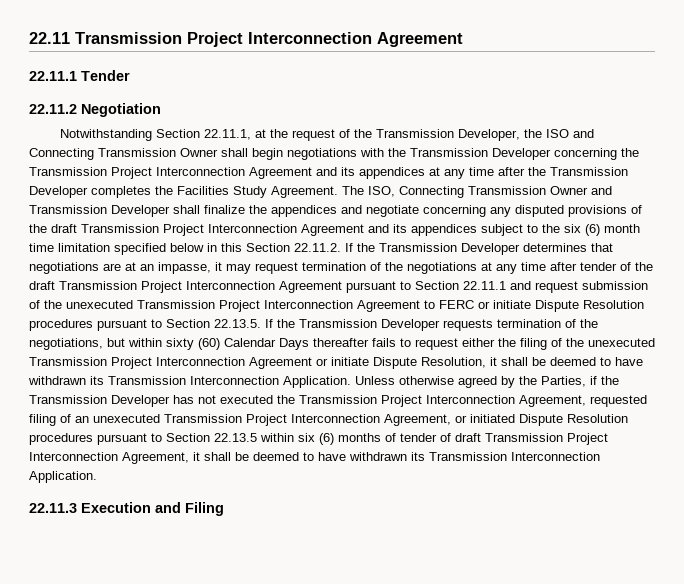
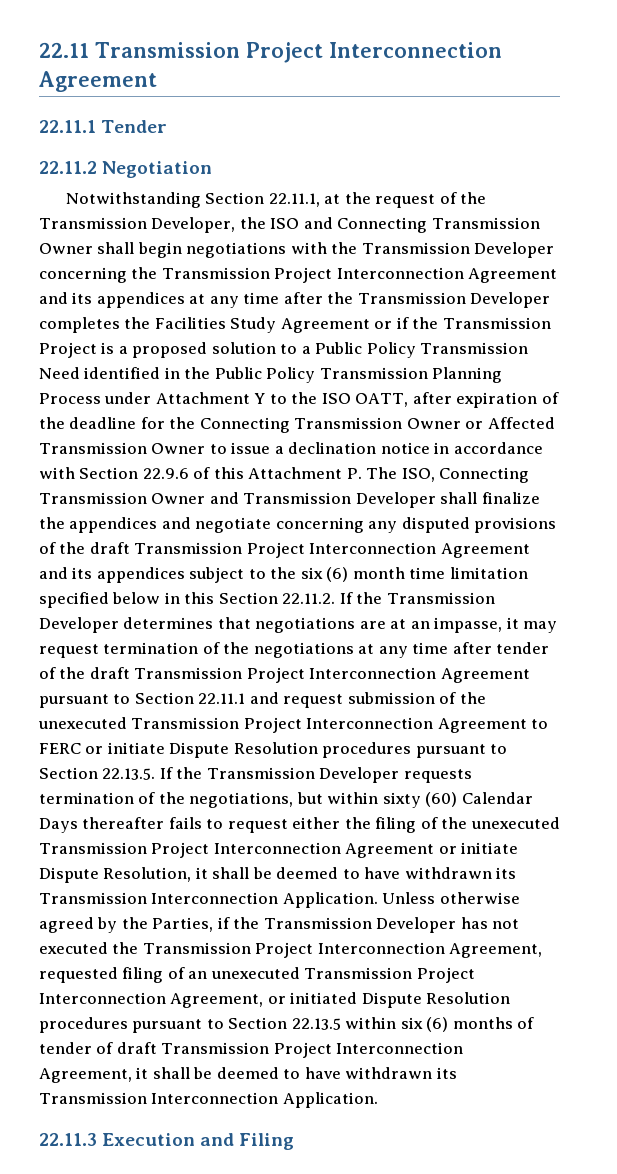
[271,186,338,198] Agreement. -> [280,317,551,333] [39,342,529,358] [39,367,503,383] [39,392,559,408] [39,417,555,433] [39,442,543,454] [39,467,362,479] Agreement or if the Transmission Project is a proposed solution to a Public Policy Transmission Need identified in the Public Policy Transmission Planning Process under Attachment Y to the ISO OATT, after expiration of the deadline for the Connecting Transmission Owner or Affected Transmission Owner to issue a declination notice in accordance with Section 22.9.6 of this Attachment P.

